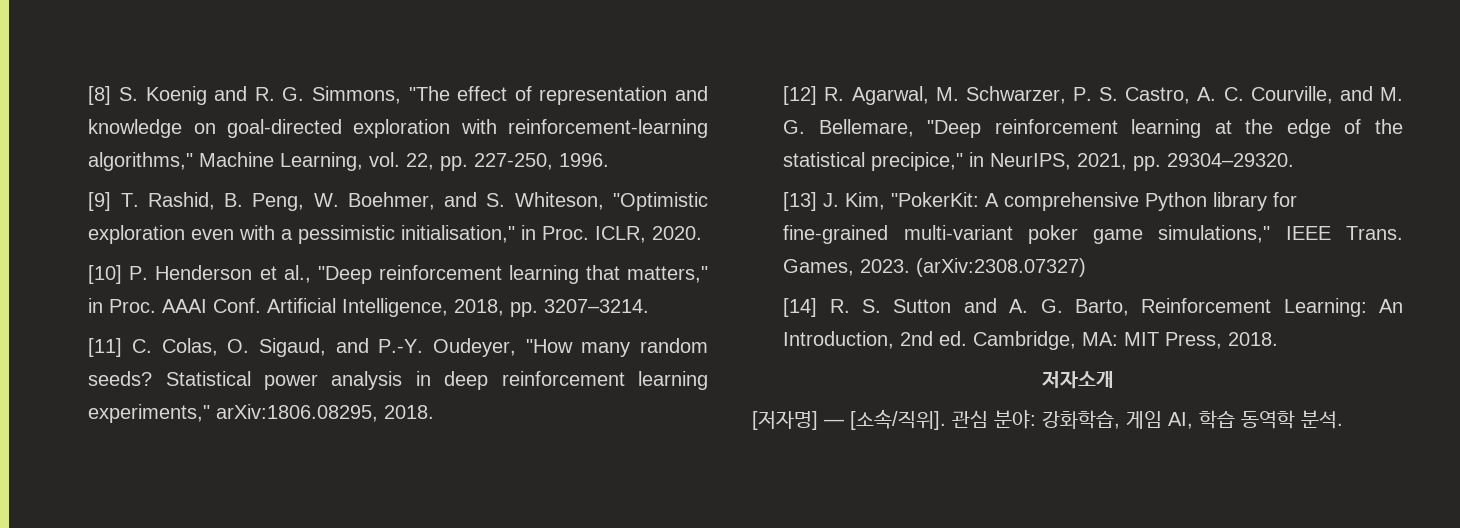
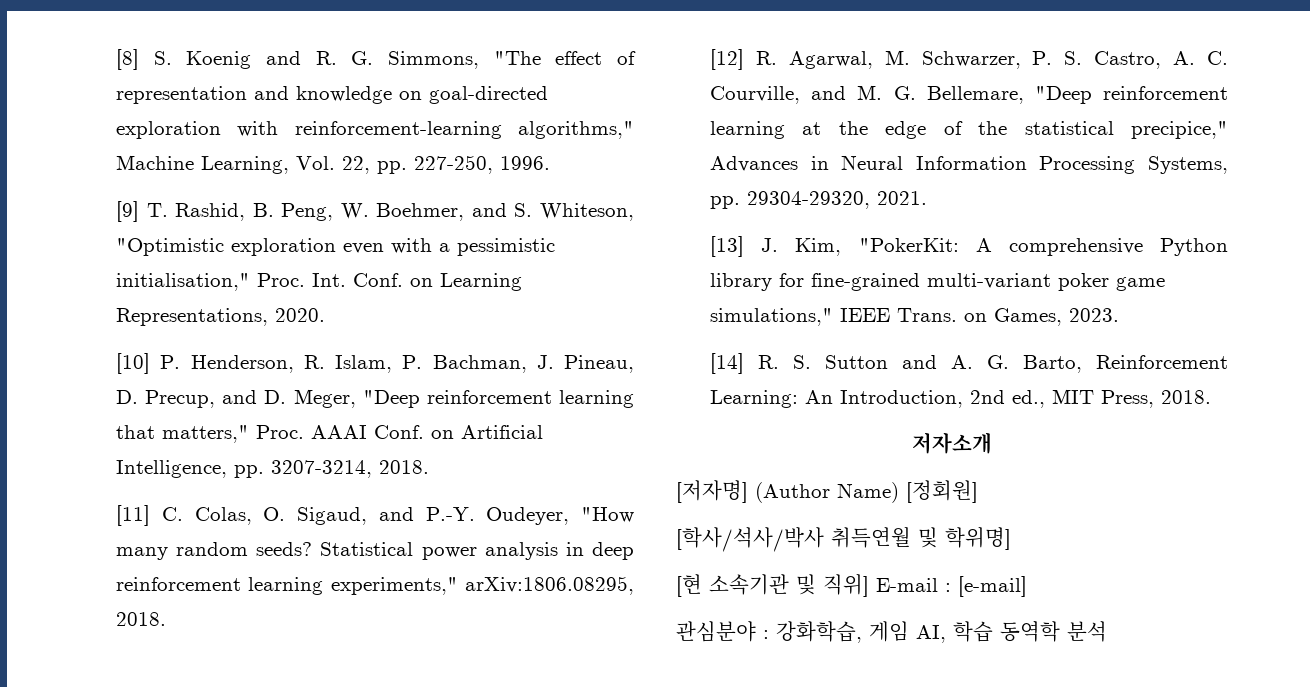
[369,152,401,167] vol. -> [295,156,335,170] Vol.
[521,225,703,243] [88,265,311,284] in Proc. ICLR, 2020. // [10] P. Henderson et al., -> [256,273,522,291] [115,308,325,326] [115,353,634,374] [115,389,356,408] Proc. Int. Conf. on Learning Representations, 2020. // [10] P. Henderson, R. Islam, P. Bachman, J. Pineau, D. Precup, and D. Meger,
[88,298,104,313] in -> (249, 434) none
(262, 305) none -> [430,430,454,439] on
[454,299,650,317] 2018, pp. 3207–3214. -> [233,460,429,478] pp. 3207-3214, 2018.
[969,152,1295,171] in NeurIPS, 2021, pp. 29304–29320. -> [709,155,1228,174] [709,191,927,209] Advances in Neural Information Processing Systems, pp. 29304-29320, 2021.
(1403, 233) none -> [963,313,987,322] on
[916,258,1087,277] (arXiv:2308.07327) -> (1119, 315) none
[939,331,1119,350] ed. Cambridge, MA: -> [1011,390,1045,408] ed.,
[824,409,1036,430] — [소속/직위]. 관심 분야: -> [755,480,978,503] [676,526,1011,552] [676,574,1027,597] [676,621,769,642] (Author Name) [정회원] // [학사/석사/박사 취득연월 및 학위명] // [현 소속기관 및 직위] E-mail : [e-mail] // 관심분야 :
[1301,410,1343,429] 분석. -> [1067,621,1107,642] 분석

